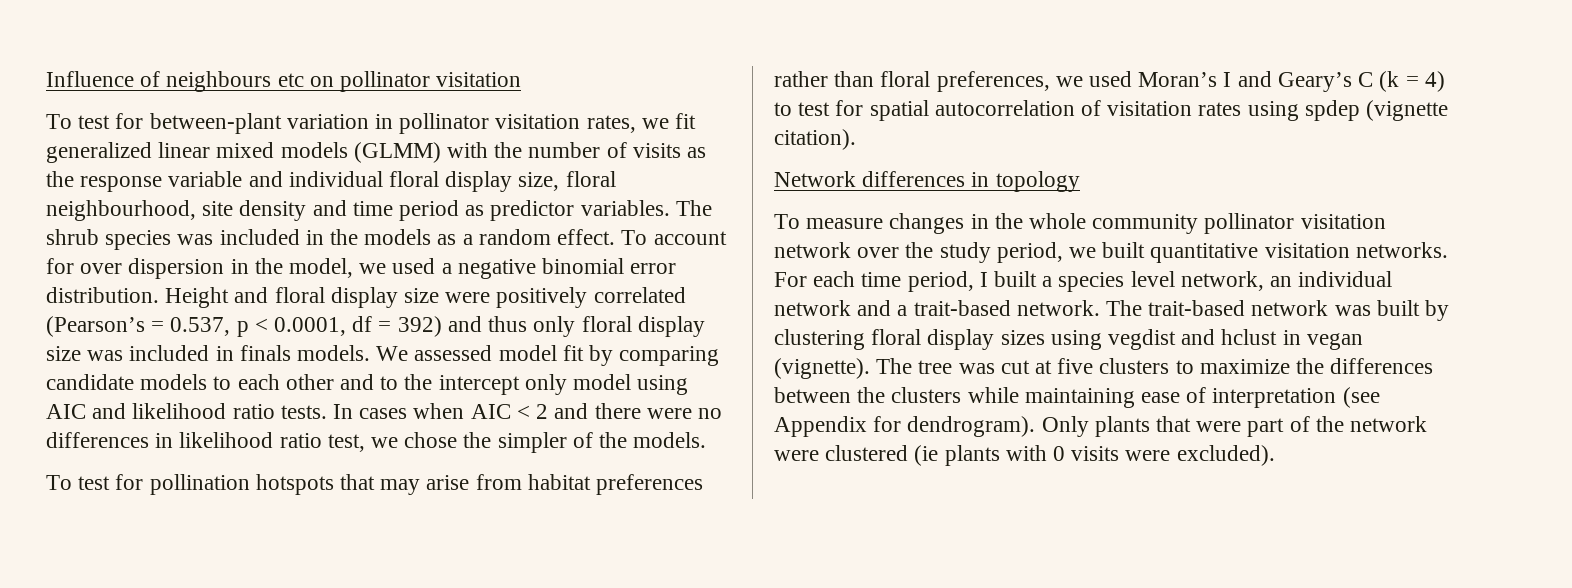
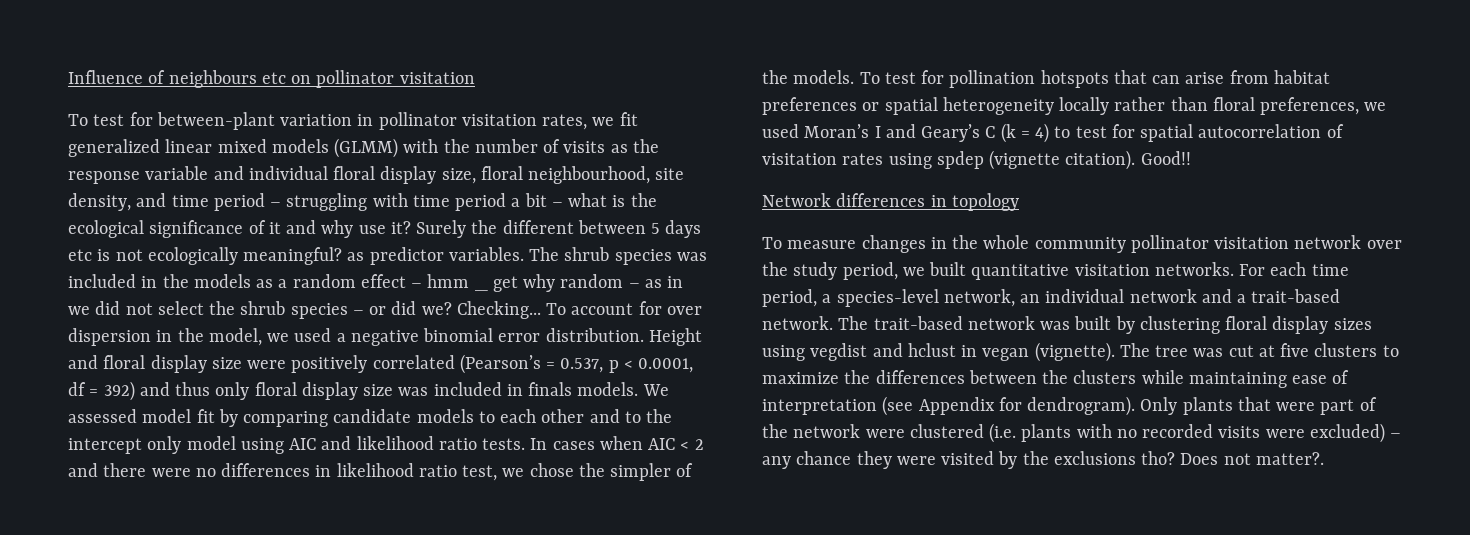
[239,200,307,221] density -> [68,193,131,211] density,
(460, 210) none -> [270,193,657,211] [68,220,702,238] [68,247,343,265] – struggling with time period a bit – what is the ecological significance of it and why use it? Surely the different between 5 days etc is not ecologically meaningful?
[557,229,616,245] effect. -> [360,274,470,288] [474,274,684,292] [68,301,541,319] effect – hmm _ get why random – as in we did not select the shrub species – or did we? Checking...
(707, 440) // -> (855, 77) none
[380,479,421,495] may -> [1152,75,1181,84] can
(704, 484) none -> [862,97,1110,115] or spatial heterogeneity locally
(856, 139) none -> [1140,151,1191,165] Good!!
[979,271,1175,292] I built a species level -> [822,289,939,307] a species-level
[914,445,939,466] (ie -> [989,423,1017,443] (i.e.
[1053,445,1275,466] 0 visits were excluded). -> [1116,423,1402,443] [762,451,1324,469] no recorded visits were excluded) – any chance they were visited by the exclusions tho? Does not matter?.

